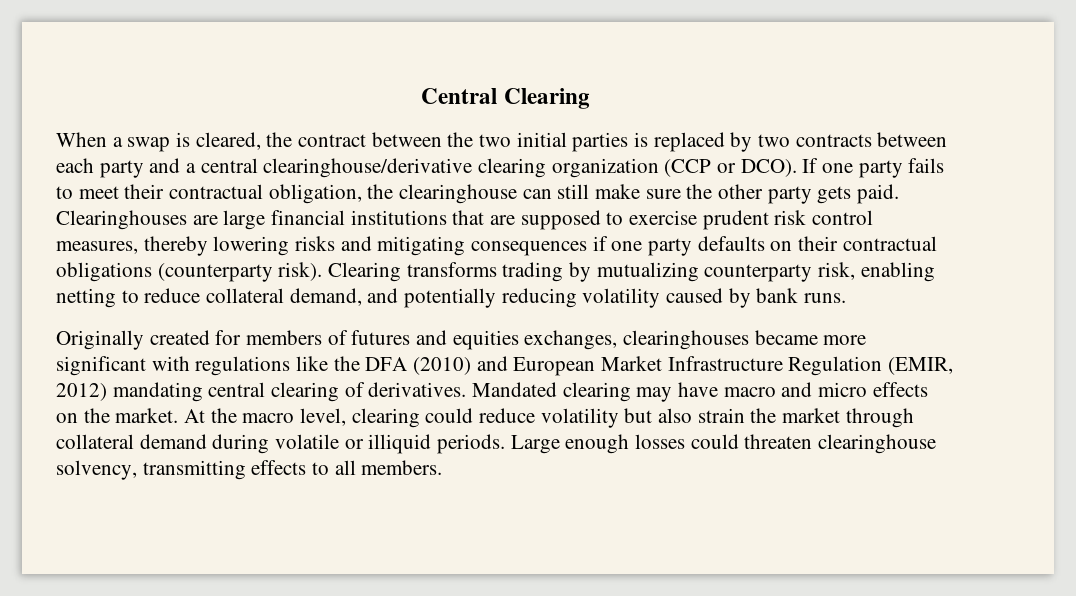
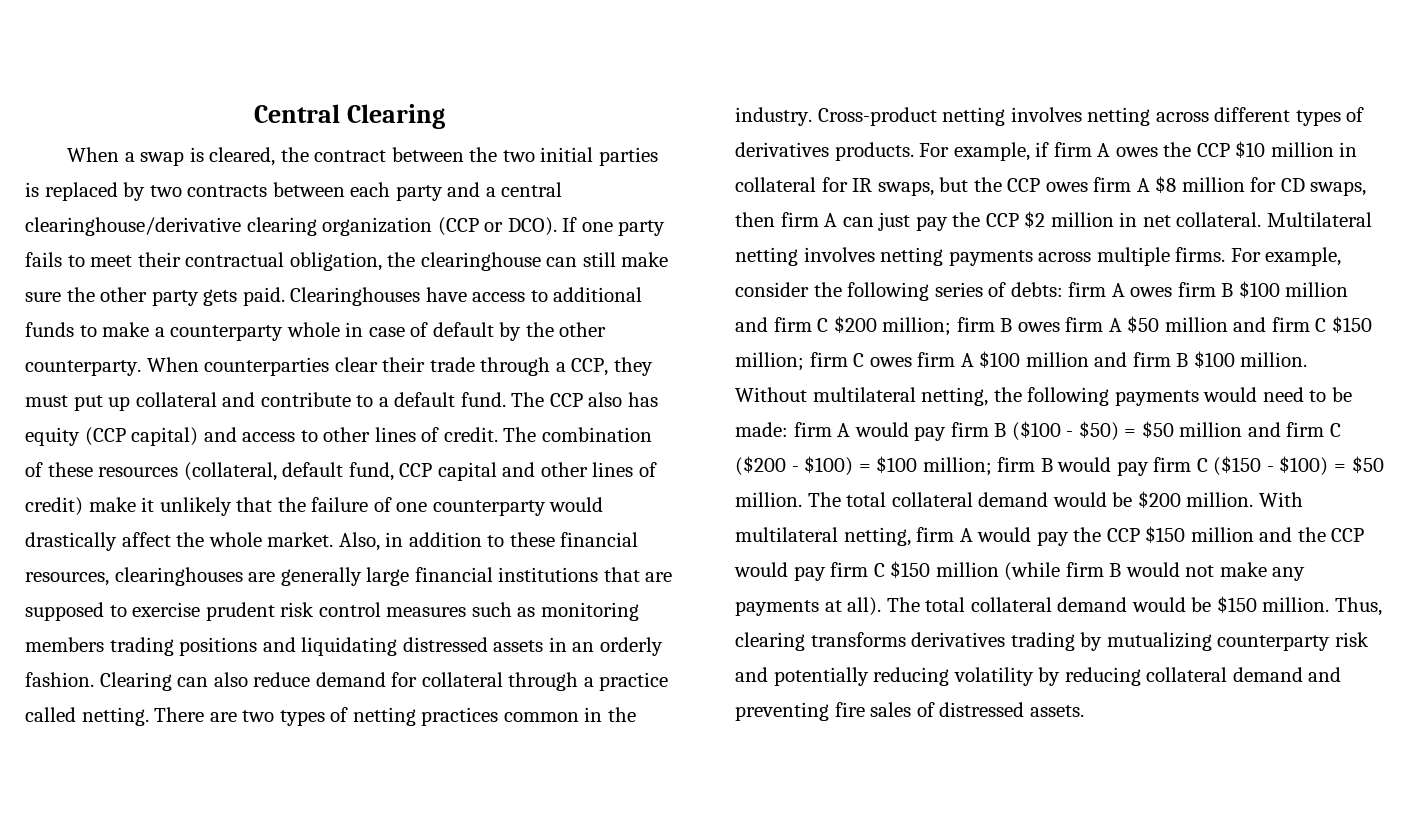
[192,215,218,225] are -> [425,287,643,302] [25,322,607,341] [25,357,653,376] [25,392,658,411] [25,427,652,446] [25,462,657,481] [25,497,604,516] [25,532,639,551] [25,567,362,586] have access to additional funds to make a counterparty whole in case of default by the other counterparty. When counterparties clear their trade through a CCP, they must put up collateral and contribute to a default fund. The CCP also has equity (CCP capital) and access to other lines of credit. The combination of these resources (collateral, default fund, CCP capital and other lines of credit) make it unlikely that the failure of one counterparty would drastically affect the whole market. Also, in addition to these financial resources, clearinghouses are generally
[56,236,937,256] [56,262,935,282] [56,288,847,308] [56,330,867,350] [56,356,954,376] [56,382,928,402] [56,408,914,428] [56,434,937,454] [56,460,443,480] measures, thereby lowering risks and mitigating consequences if one party defaults on their contractual obligations (counterparty risk). Clearing transforms trading by mutualizing counterparty risk, enabling netting to reduce collateral demand, and potentially reducing volatility caused by bank runs. // Originally created for members of futures and equities exchanges, clearinghouses became more significant with regulations like the DFA (2010) and European Market Infrastructure Regulation (EMIR, 2012) mandating central clearing of derivatives. Mandated clearing may have macro and micro effects on the market. At the macro level, clearing could reduce volatility but also strain the market through collateral demand during volatile or illiquid periods. Large enough losses could threaten clearinghouse solvency, transmitting effects to all members. -> [386,602,639,621] [25,637,663,656] [25,672,669,691] [25,707,636,726] [735,107,1365,126] [735,141,1358,161] [735,176,1367,196] [735,211,1372,231] [735,247,1342,266] [735,281,1349,301] [735,316,1373,336] [735,351,1308,371] [735,387,1352,406] [735,421,1342,441] [735,456,1384,476] [735,491,1303,508] [735,526,1365,546] [734,561,1306,581] [735,596,1382,616] [735,632,1369,651] [735,667,1342,686] [735,702,1084,721] measures such as monitoring members trading positions and liquidating distressed assets in an orderly fashion. Clearing can also reduce demand for collateral through a practice called netting. There are two types of netting practices common in the industry. Cross-product netting involves netting across different types of derivatives products. For example, if firm A owes the CCP $10 million in collateral for IR swaps, but the CCP owes firm A $8 million for CD swaps, then firm A can just pay the CCP $2 million in net collateral. Multilateral netting involves netting payments across multiple firms. For example, consider the following series of debts: firm A owes firm B $100 million and firm C $200 million; firm B owes firm A $50 million and firm C $150 million; firm C owes firm A $100 million and firm B $100 million. Without multilateral netting, the following payments would need to be made: firm A would pay firm B ($100 - $50) = $50 million and firm C ($200 - $100) = $100 million; firm B would pay firm C ($150 - $100) = $50 million. The total collateral demand would be $200 million. With multilateral netting, firm A would pay the CCP $150 million and the CCP would pay firm C $150 million (while firm B would not make any payments at all). The total collateral demand would be $150 million. Thus, clearing transforms derivatives trading by mutualizing counterparty risk and potentially reducing volatility by reducing collateral demand and preventing fire sales of distressed assets.

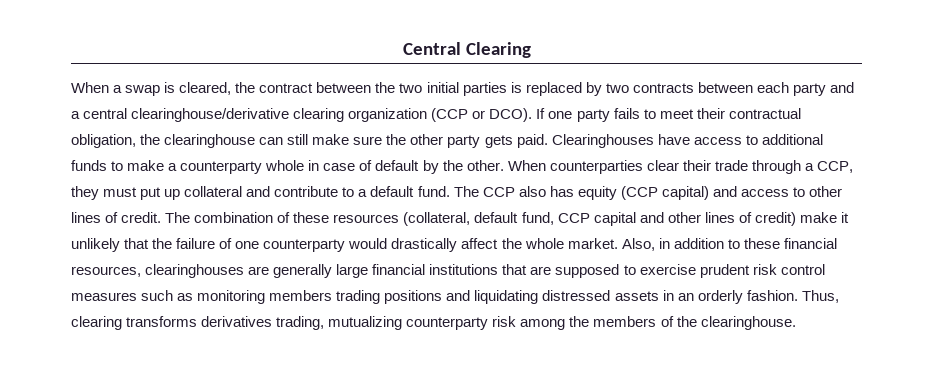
[559,322,607,337] [25,360,141,376] other counterparty. -> [466,160,504,171] other.
[99,672,669,691] [25,707,636,726] [735,107,1365,126] [735,141,1358,161] [735,176,1367,196] [735,211,1372,231] [735,247,1342,266] [735,281,1349,301] [735,316,1373,336] [735,351,1308,371] [735,387,1352,406] [735,421,1342,441] [735,456,1384,476] [735,491,1303,508] [735,526,1365,546] [734,561,1306,581] [735,596,1330,616] Clearing can also reduce demand for collateral through a practice called netting. There are two types of netting practices common in the industry. Cross-product netting involves netting across different types of derivatives products. For example, if firm A owes the CCP $10 million in collateral for IR swaps, but the CCP owes firm A $8 million for CD swaps, then firm A can just pay the CCP $2 million in net collateral. Multilateral netting involves netting payments across multiple firms. For example, consider the following series of debts: firm A owes firm B $100 million and firm C $200 million; firm B owes firm A $50 million and firm C $150 million; firm C owes firm A $100 million and firm B $100 million. Without multilateral netting, the following payments would need to be made: firm A would pay firm B ($100 - $50) = $50 million and firm C ($200 - $100) = $100 million; firm B would pay firm C ($150 - $100) = $50 million. The total collateral demand would be $200 million. With multilateral netting, firm A would pay the CCP $150 million and the CCP would pay firm C $150 million (while firm B would not make any payments at all). The total collateral demand would be $150 million. -> (798, 295) none
[1010,632,1103,651] trading by -> [276,316,325,330] trading,
[735,667,1342,686] [735,702,1084,721] and potentially reducing volatility by reducing collateral demand and preventing fire sales of distressed assets. -> [520,316,796,330] among the members of the clearinghouse.

